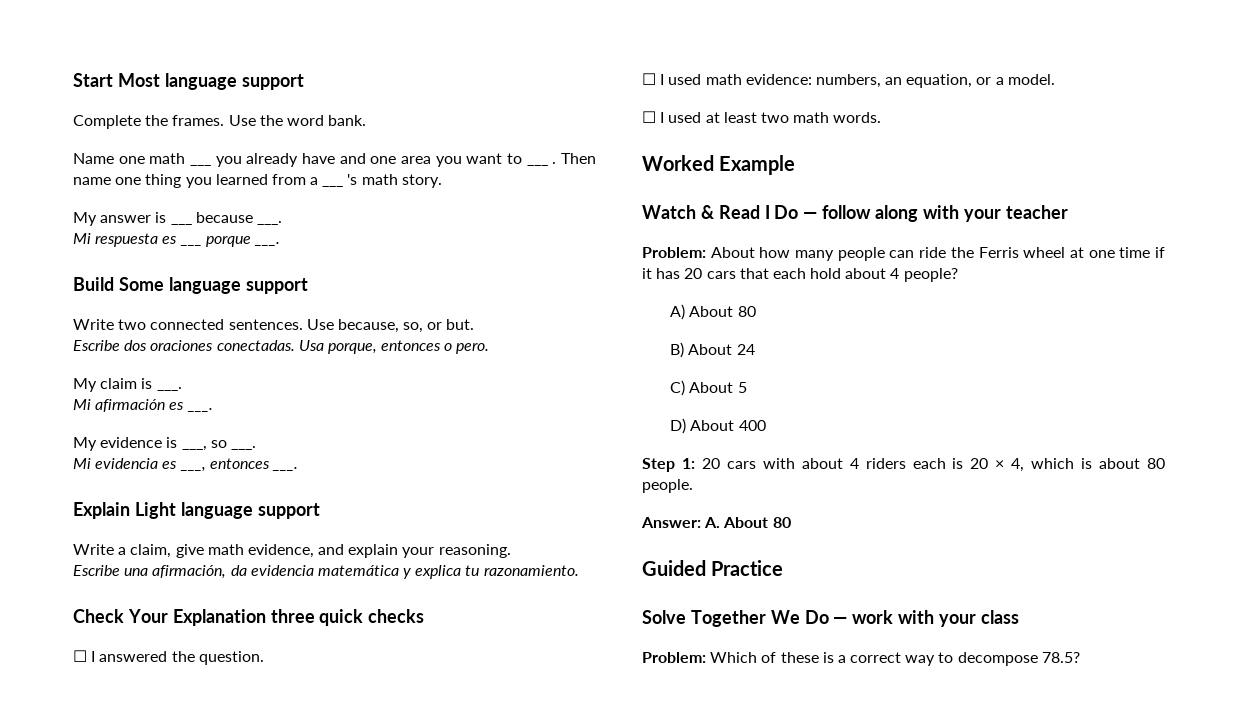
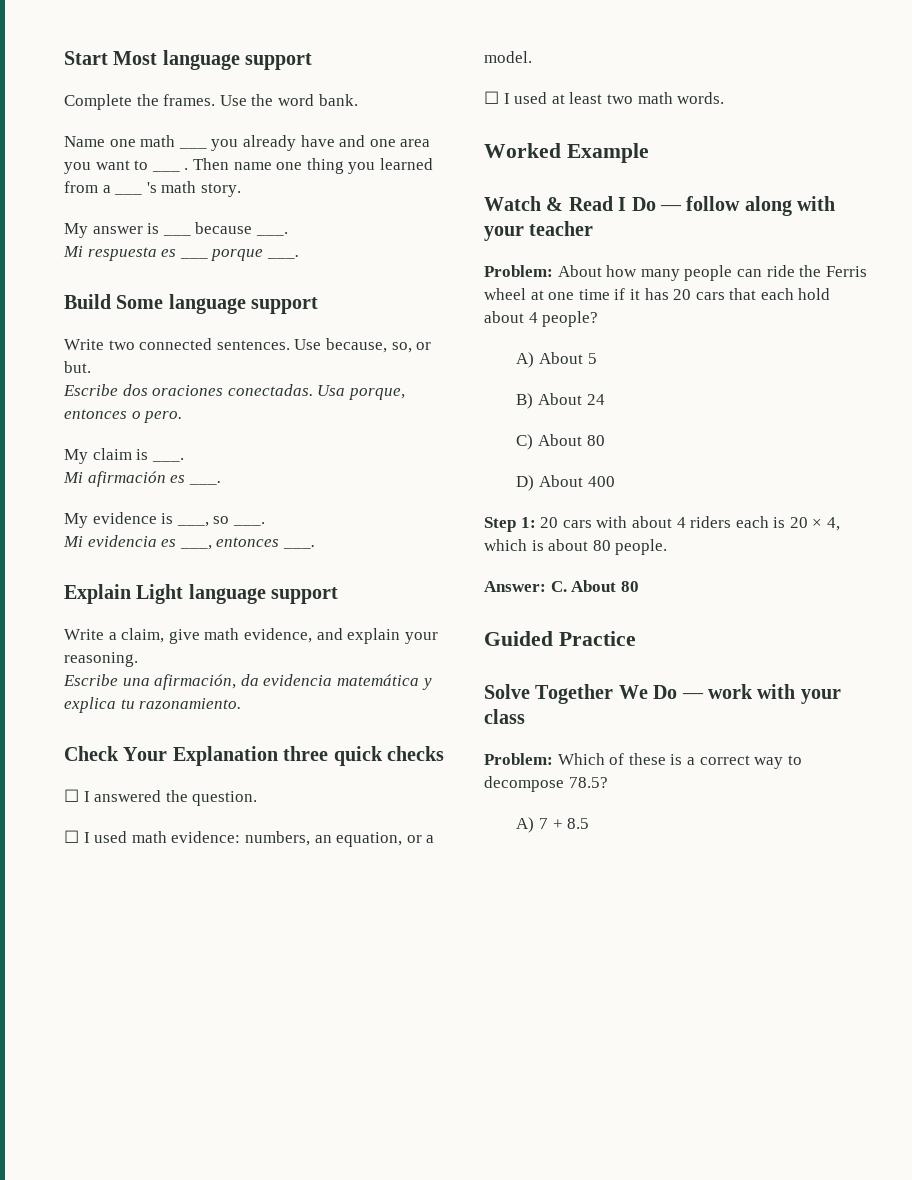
[737,306,756,317] 80 -> [587,353,597,364] 5
[737,382,747,393] 5 -> [586,435,605,446] 80
[704,517,721,528] A. -> [550,581,567,592] C.
(1080, 657) none -> [516,817,590,833] // A) 7 + 8.5

